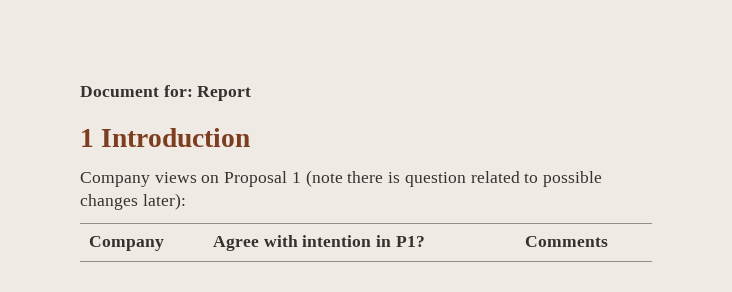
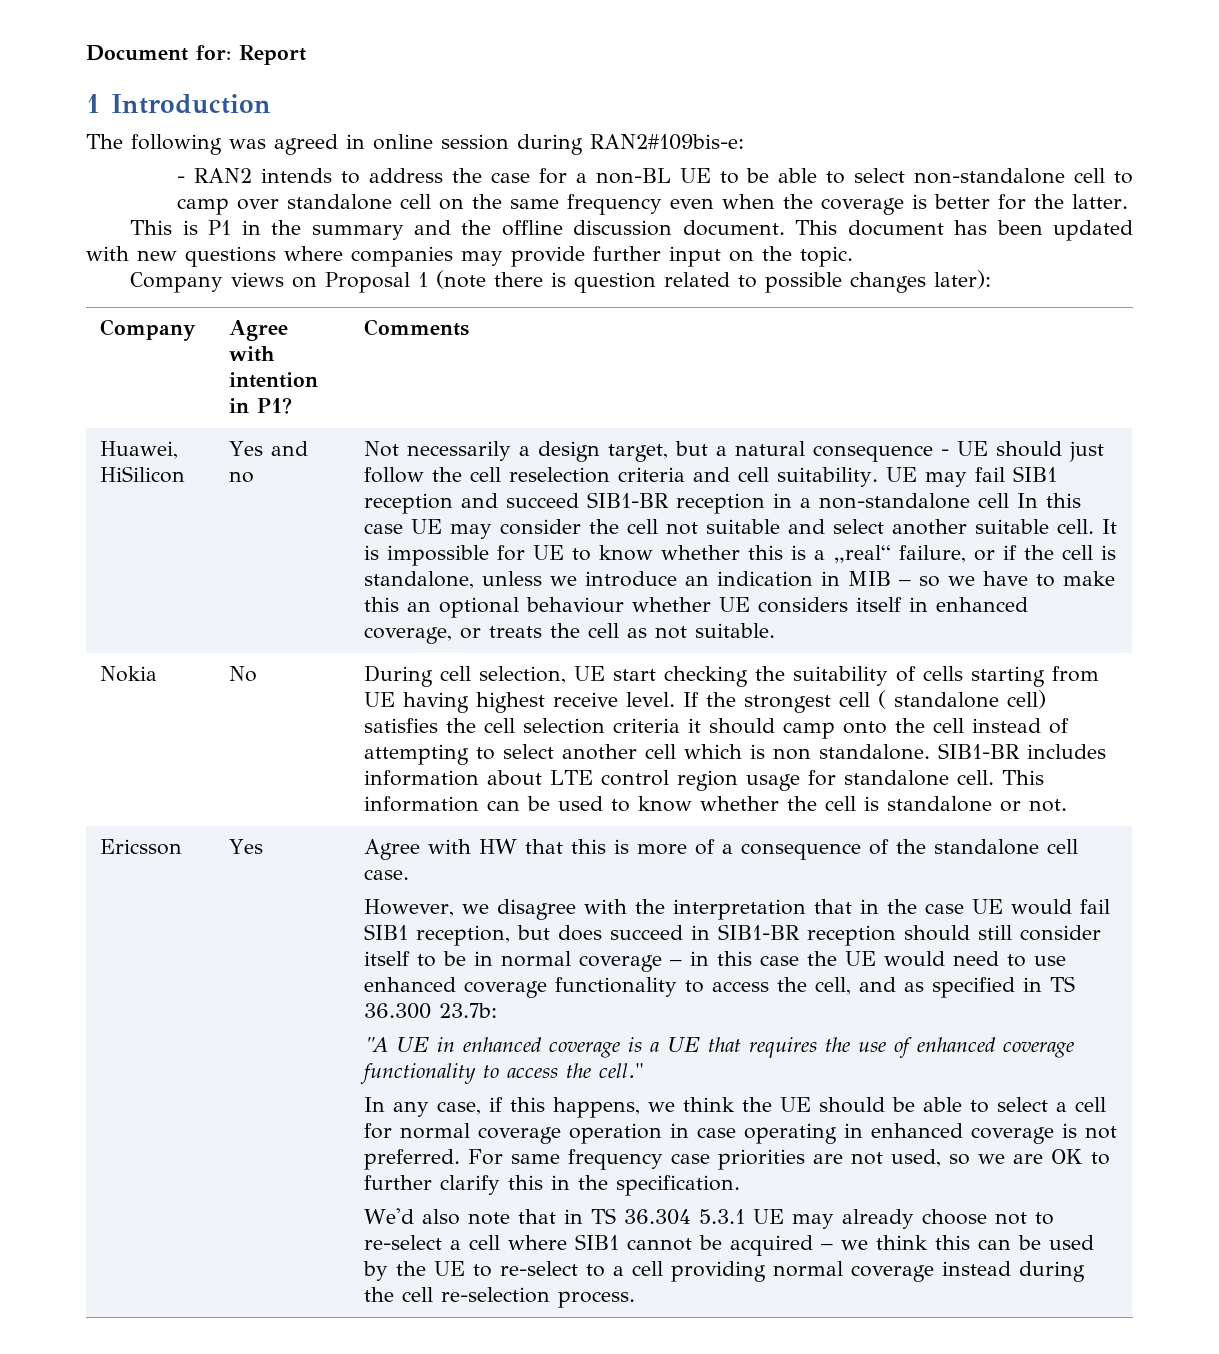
(251, 137) none -> [86,134,744,155] [177,168,1133,184] [177,194,1129,215] [130,220,1133,241] [86,246,853,267] // The following was agreed in online session during RAN2#109bis-e: // - RAN2 intends to address the case for a non-BL UE to be able to select non-standalone cell to camp over standalone cell on the same frequency even when the coverage is better for the latter. // This is P1 in the summary and the offline discussion document. This document has been updated with new questions where companies may provide further input on the topic.
(608, 241) none -> [100,441,179,459] [100,466,186,483] [229,441,309,456] [229,471,255,483] [364,441,1105,462] [364,466,1058,487] [364,492,1082,514] [364,519,1118,539] [364,545,1117,566] [364,571,1116,589] [364,597,1029,618] [364,623,776,644] [100,666,158,682] [229,666,258,682] [364,665,1100,687] [364,690,1047,713] [364,718,1070,739] [364,743,1107,765] [364,770,1045,791] [364,796,1068,812] [100,839,183,855] [229,839,264,854] [364,839,1079,860] [364,869,410,880] [364,899,1111,920] [364,924,1102,946] [364,951,1067,972] [364,976,1076,998] [364,1003,498,1019] [364,1037,1075,1058] [360,1063,645,1084] [364,1097,1107,1118] [364,1123,1118,1144] [364,1149,1111,1170] [364,1175,741,1196] [364,1208,1055,1229] [364,1234,1095,1256] [363,1261,1086,1282] [364,1287,636,1308] // Huawei, HiSilicon | Yes and no | Not necessarily a design target, but a natural consequence - UE should just follow the cell reselection criteria and cell suitability. UE may fail SIB1 reception and succeed SIB1-BR reception in a non-standalone cell In this case UE may consider the cell not suitable and select another suitable cell. It is impossible for UE to know whether this is a „real“ failure, or if the cell is standalone, unless we introduce an indication in MIB – so we have to make this an optional behaviour whether UE considers itself in enhanced coverage, or treats the cell as not suitable. // Nokia | No | During cell selection, UE start checking the suitability of cells starting from UE having highest receive level. If the strongest cell ( standalone cell) satisfies the cell selection criteria it should camp onto the cell instead of attempting to select another cell which is non standalone. SIB1-BR includes information about LTE control region usage for standalone cell. This information can be used to know whether the cell is standalone or not. // Ericsson | Yes | Agree with HW that this is more of a consequence of the standalone cell case. // However, we disagree with the interpretation that in the case UE would fail SIB1 reception, but does succeed in SIB1-BR reception should still consider itself to be in normal coverage – in this case the UE would need to use enhanced coverage functionality to access the cell, and as specified in TS 36.300 23.7b: // "A UE in enhanced coverage is a UE that requires the use of enhanced coverage functionality to access the cell." // In any case, if this happens, we think the UE should be able to select a cell for normal coverage operation in case operating in enhanced coverage is not preferred. For same frequency case priorities are not used, so we are OK to further clarify this in the specification. // We'd also note that in TS 36.304 5.3.1 UE may already choose not to re-select a cell where SIB1 cannot be acquired – we think this can be used by the UE to re-select to a cell providing normal coverage instead during the cell re-selection process.

